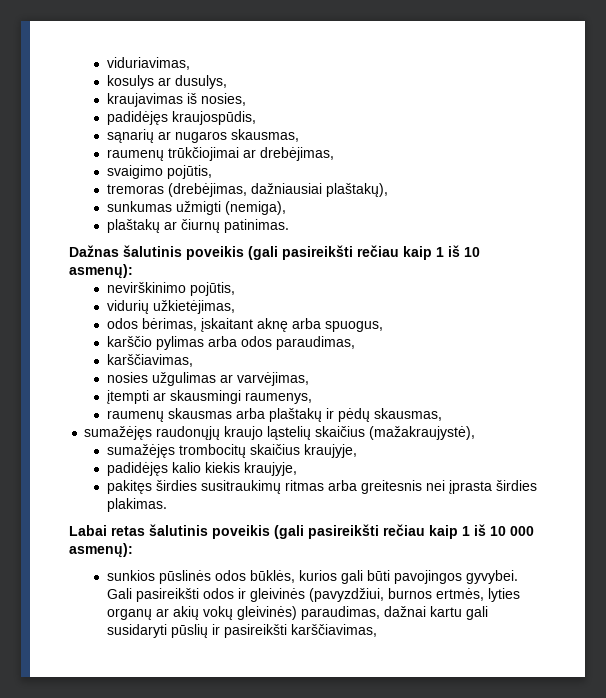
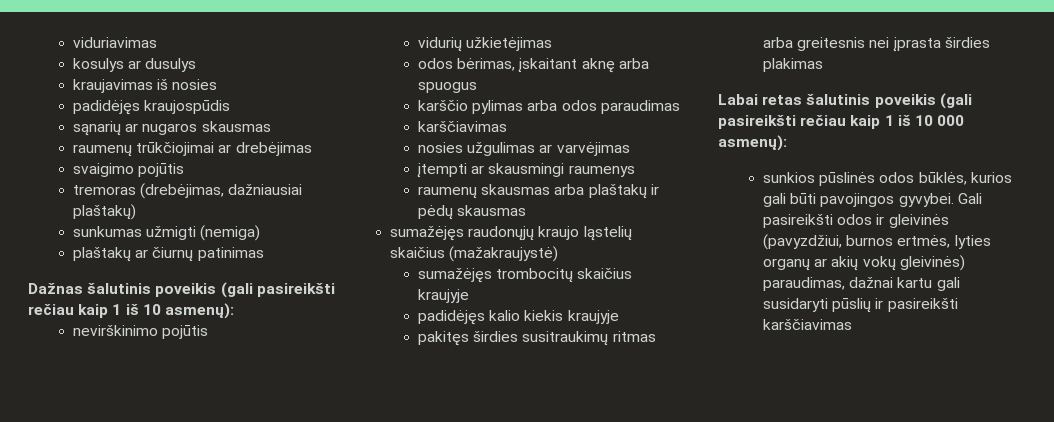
[107,57,191,70] viduriavimas, -> [73,37,158,48] viduriavimas
[175,75,228,89] dusulys, -> [145,58,197,72] dusulys
[201,93,247,106] [107,111,257,125] nosies, // padidėjęs kraujospūdis, -> [172,79,218,90] [73,100,231,115] nosies // padidėjęs kraujospūdis
[231,129,300,142] skausmas, -> [201,121,271,132] skausmas
[260,147,335,161] drebėjimas, -> [235,142,312,156] drebėjimas
[167,165,213,179] pojūtis, -> [138,163,185,177] pojūtis
[326,183,389,197] plaštakų), -> [73,204,137,220] plaštakų)
[225,201,287,215] (nemiga), -> [200,225,261,241] (nemiga)
[224,219,290,233] patinimas. -> [197,247,264,261] patinimas
[190,282,236,296] pojūtis, -> [162,325,209,339] pojūtis
[153,300,236,314] užkietėjimas, -> [466,37,553,51] užkietėjimas
[325,321,384,332] spuogus, -> [418,82,478,93] spuogus
[276,336,356,350] [107,354,194,367] paraudimas, // karščiavimas, -> [600,100,680,114] [418,121,508,132] paraudimas // karščiavimas
[237,372,310,386] varvėjimas, -> [556,142,630,156] varvėjimas
[245,392,313,404] raumenys, -> [568,165,635,177] raumenys
[374,408,443,421] skausmas, -> [457,205,527,216] skausmas
[369,426,476,440] (mažakraujystė), -> [449,246,559,262] (mažakraujystė)
[304,444,358,458] kraujyje, -> [418,289,470,303] kraujyje
[244,462,298,476] kraujyje, -> [567,310,619,324] kraujyje
[107,498,168,512] plakimas. -> [763,58,824,72] plakimas
[291,624,378,637] karščiavimas, -> [763,319,853,330] karščiavimas

